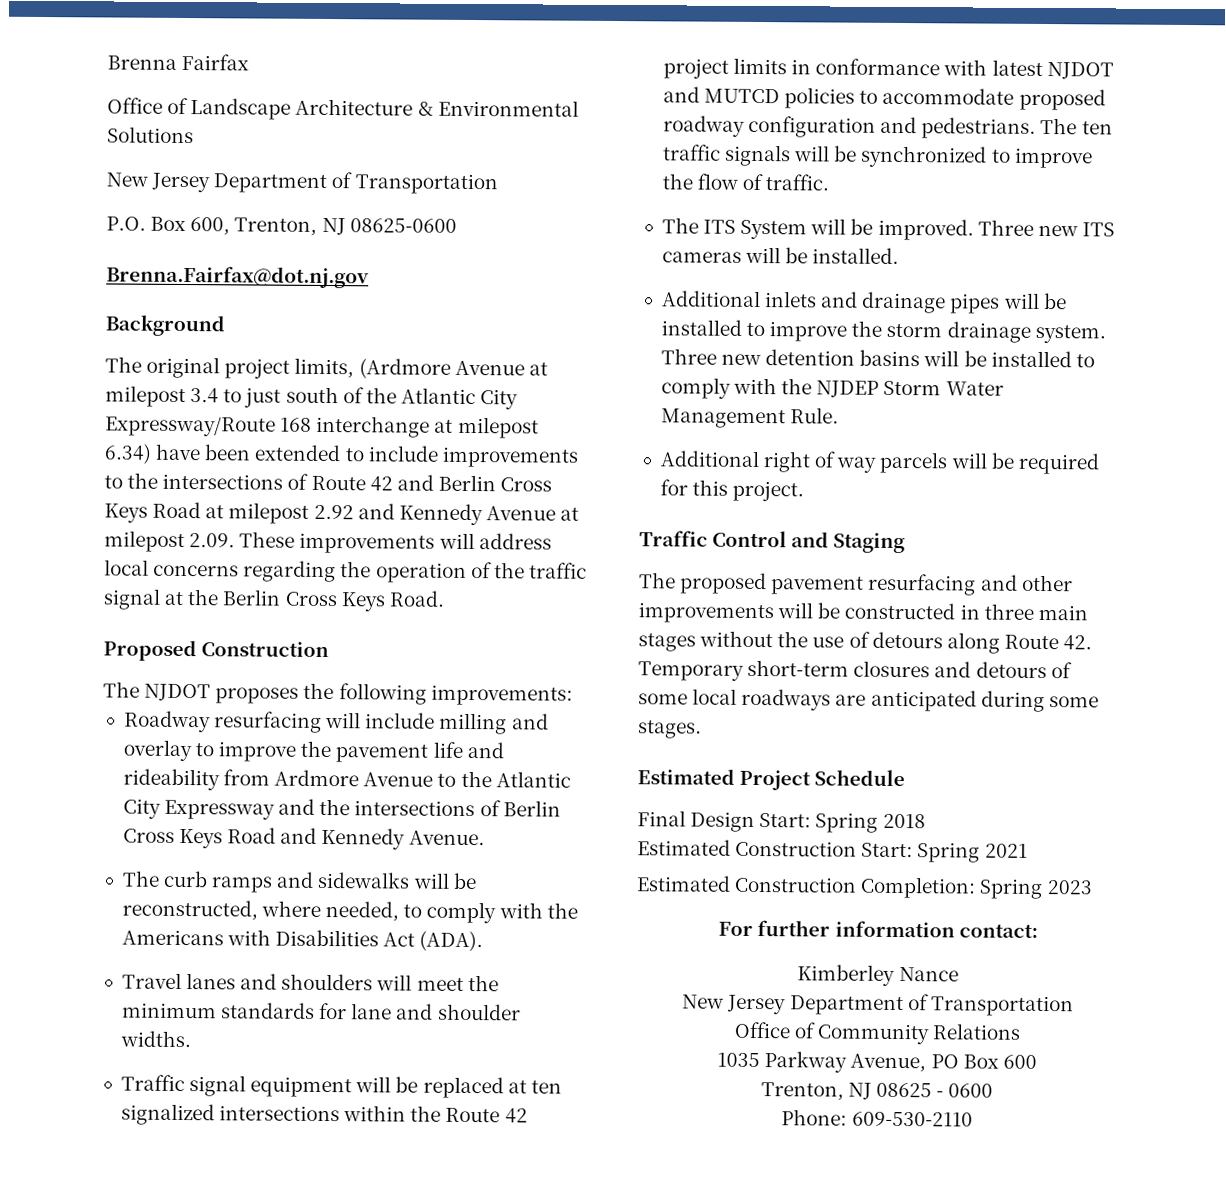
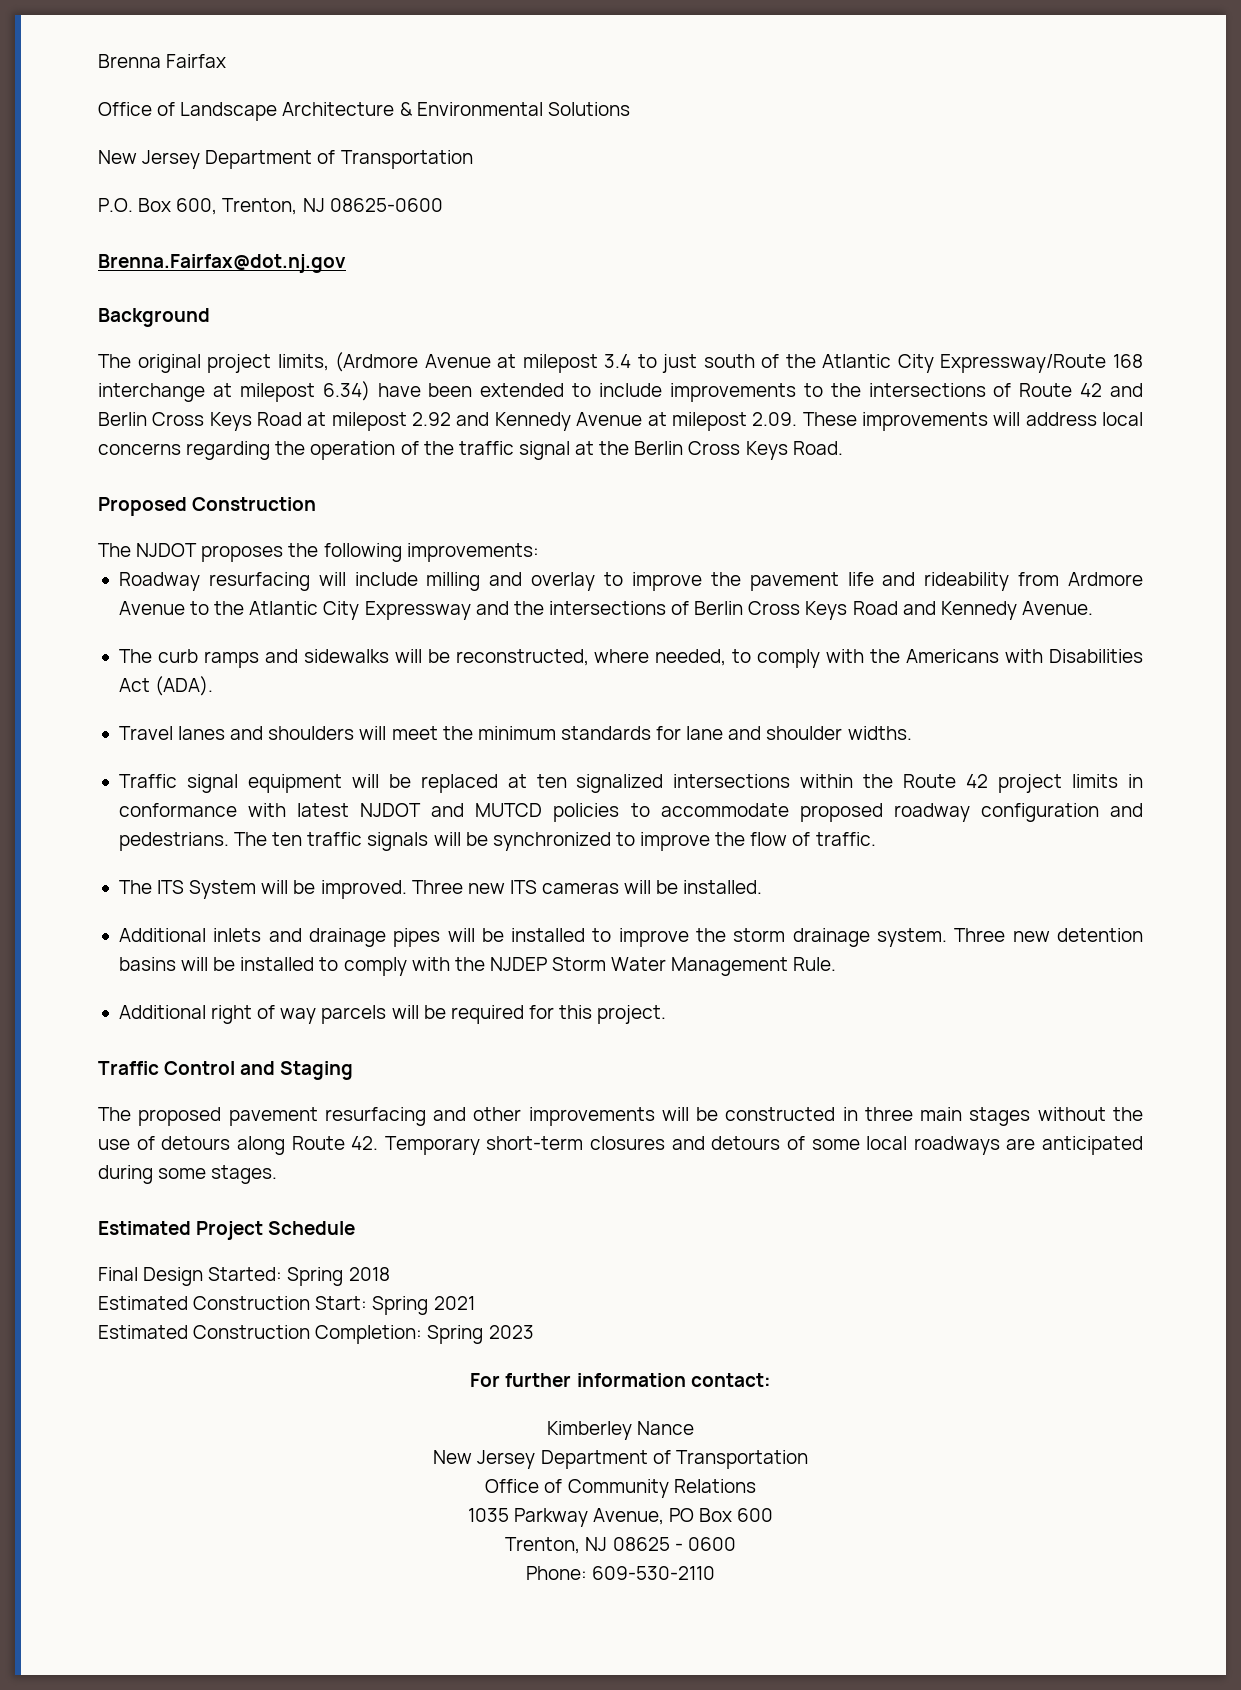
[759,813,812,828] Start: -> [208,1267,283,1281] Started:

